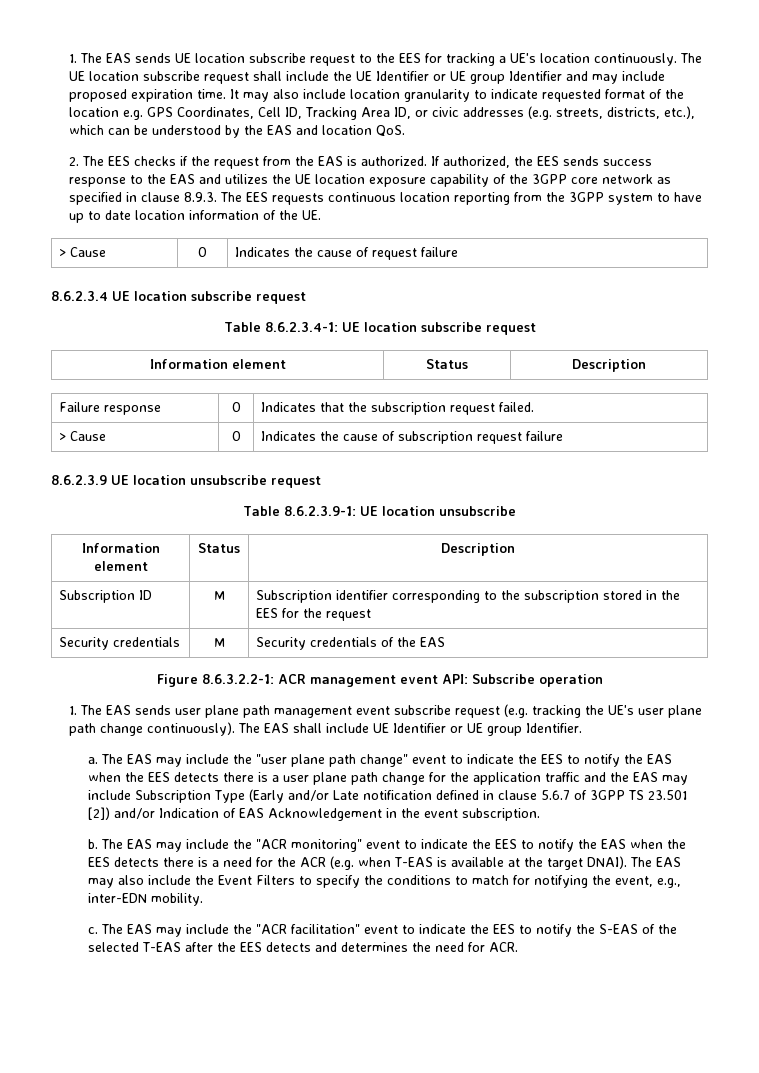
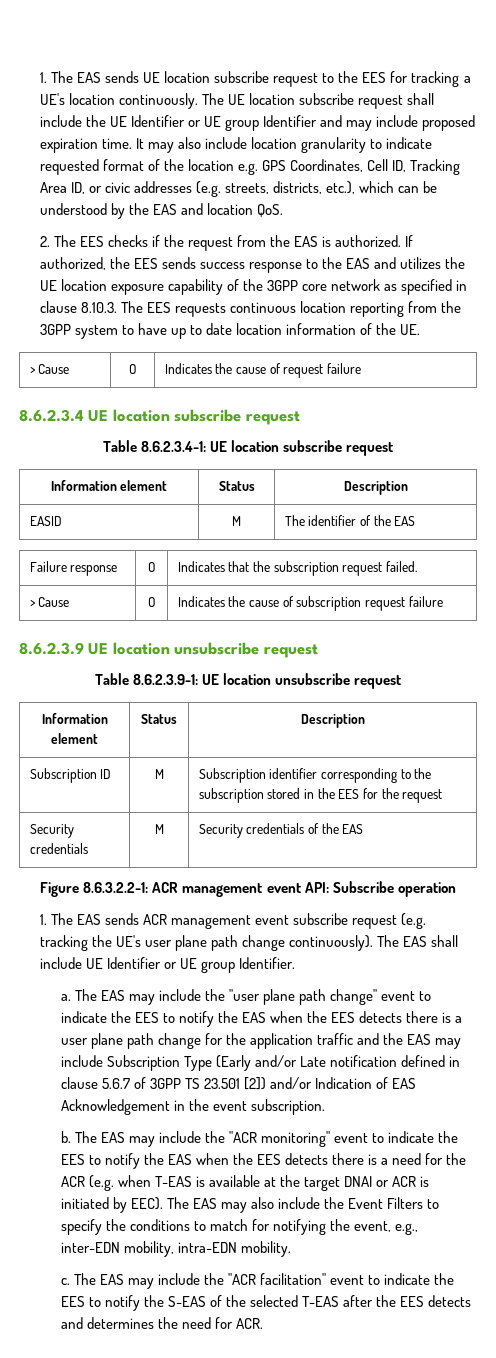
[184,192,218,202] 8.9.3. -> [80,302,117,313] 8.10.3.
(646, 365) none -> [29,516,62,526] [232,516,241,526] [284,515,416,526] // EASID | M | The identifier of the EAS
(516, 511) none -> [354,675,402,689] request
[175,705,271,718] user plane path -> [143,914,168,925] ACR
[586,856,627,869] DNAI). -> [344,1176,430,1187] [60,1197,163,1213] DNAI or ACR is initiated by EEC).
(147, 898) none -> [123,1241,237,1257] mobility, intra-EDN

